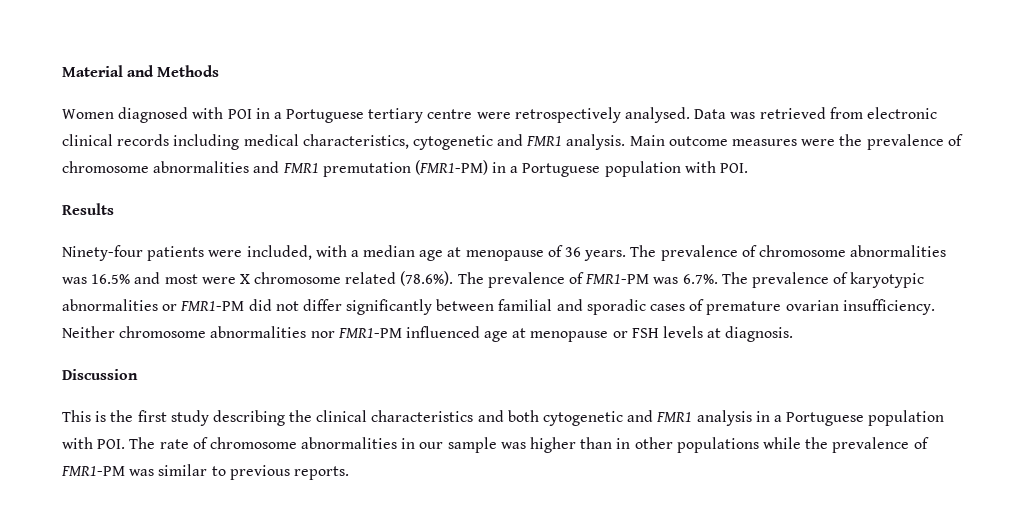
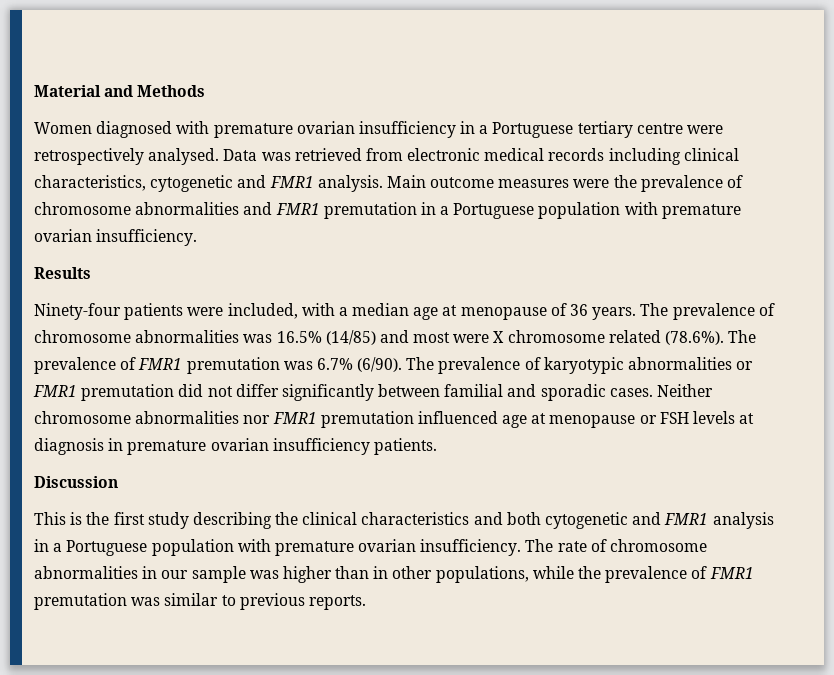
[227,109,252,119] POI -> [213,121,456,138] premature ovarian insufficiency
[62,134,113,146] clinical -> [484,148,545,161] medical
[243,134,299,146] medical -> [683,148,739,161] clinical
[414,160,749,177] (FMR1-PM) in a Portuguese population with POI. -> [420,202,741,219] [34,229,198,246] in a Portuguese population with premature ovarian insufficiency.
(131, 279) none -> [325,330,376,345] (14/85)
[585,274,718,284] FMR1-PM was 6.7%. -> [138,357,403,374] FMR1 premutation was 6.7% (6/90).
[180,301,245,311] FMR1-PM -> [33,384,175,401] FMR1 premutation
[650,299,935,315] cases of premature ovarian insufficiency. -> [609,388,653,397] cases.
[337,328,402,338] FMR1-PM -> [272,411,414,428] FMR1 premutation
[725,326,794,342] diagnosis. -> [34,438,437,455] diagnosis in premature ovarian insufficiency patients.
[97,439,126,449] POI. -> [274,539,522,556] premature ovarian insufficiency.
[676,437,759,453] populations -> [435,566,529,583] populations,
[61,466,125,476] FMR1-PM -> [709,567,754,579] [34,593,127,610] FMR1 premutation

